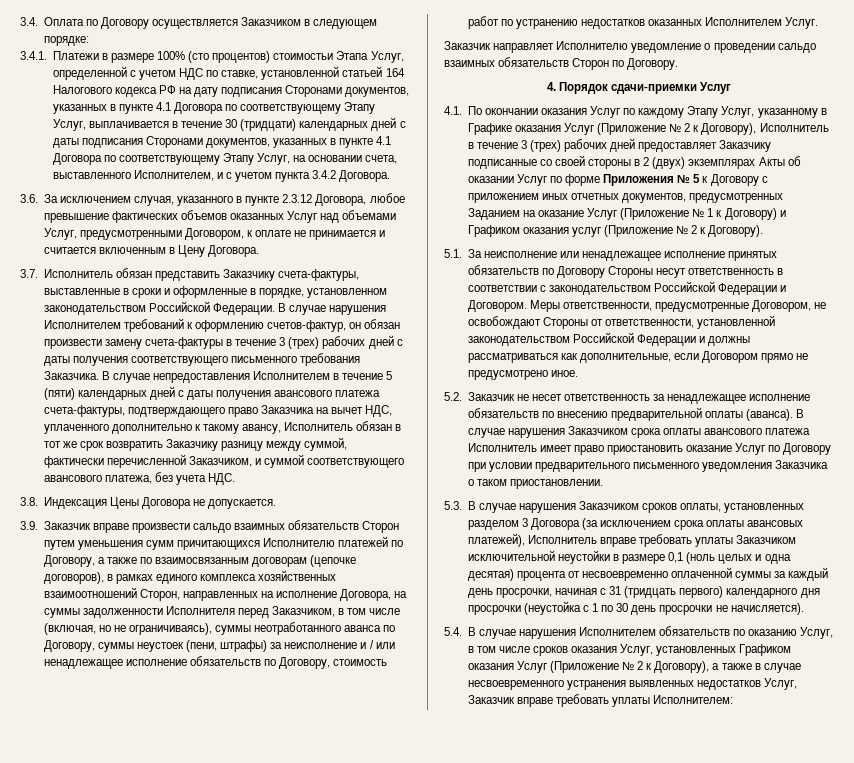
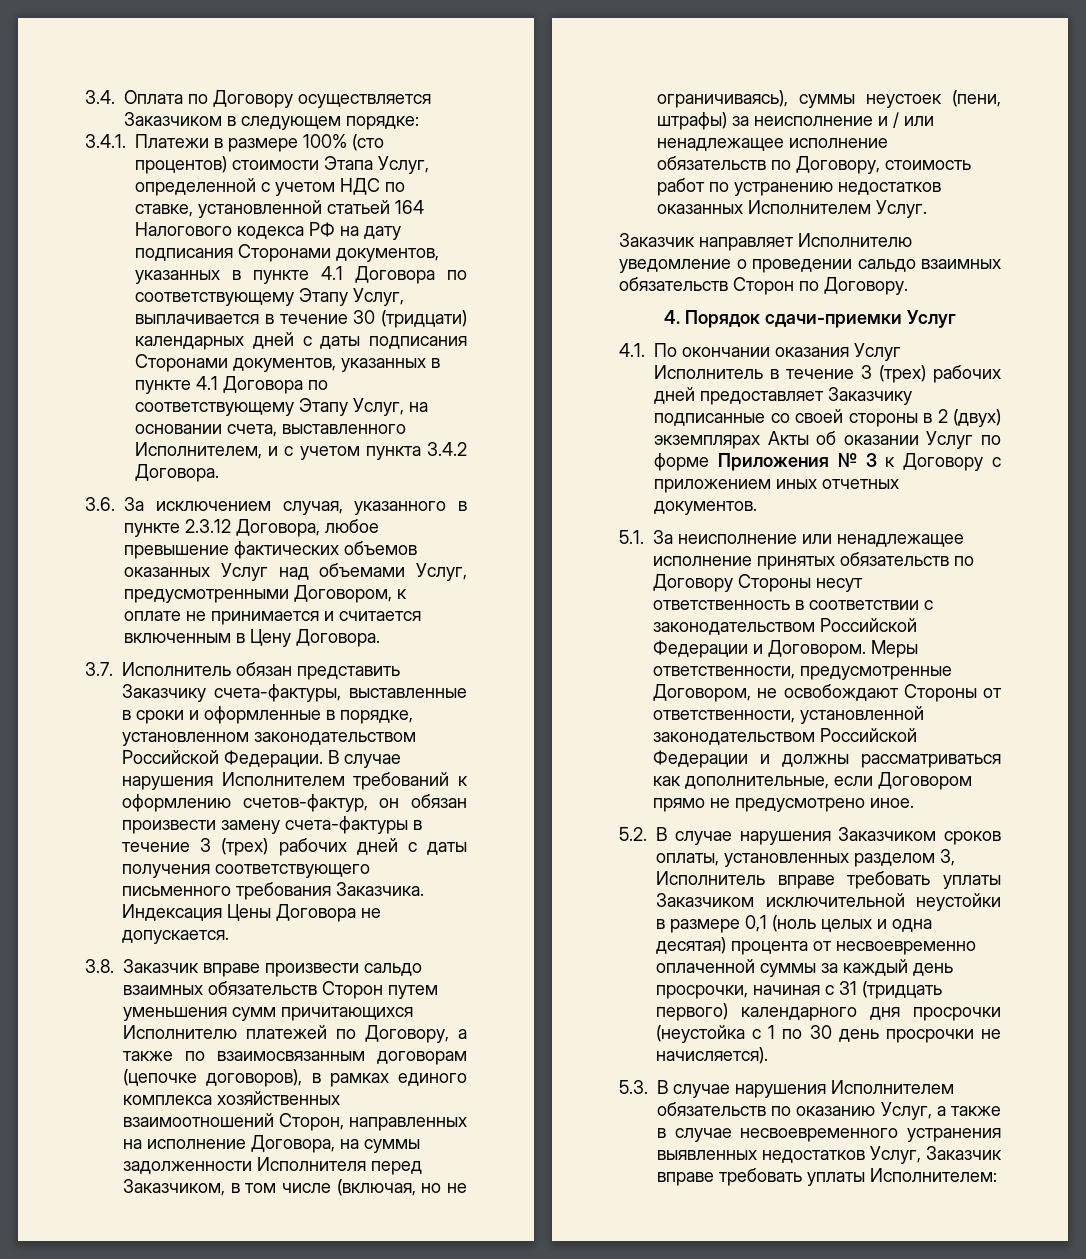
[273,53,334,60] стоимостьи -> [232,160,319,170] стоимости
[101,371,393,383] [43,386,381,400] [43,405,393,417] [43,421,402,434] [43,437,348,451] [43,454,405,468] [43,472,236,485] [20,497,38,506] В случае непредоставления Исполнителем в течение 5 (пяти) календарных дней с даты получения авансового платежа счета-фактуры, подтверждающего право Заказчика на вычет НДС, уплаченного дополнительно к такому авансу, Исполнитель обязан в тот же срок возвратить Заказчику разницу между суммой, фактически перечисленной Заказчиком, и суммой соответствующего авансового платежа, без учета НДС. // 3.8. -> (424, 889) none
[20,521,38,530] 3.9. -> [85,959,114,973] 3.8.
[254,622,396,635] [43,640,134,652] неотработанного аванса по Договору, суммы -> (855, 101) none
[623,106,827,118] [467,123,757,135] по каждому Этапу Услуг, указанному в Графике оказания Услуг (Приложение № 2 к Договору), -> (901, 352) none
[693,174,701,183] 5 -> [865,453,877,467] 3
[622,193,784,203] [467,208,786,220] [467,225,764,237] документов, предусмотренных Заданием на оказание Услуг (Приложение № 1 к Договору) и Графиком оказания услуг (Приложение № 2 к Договору). -> [654,501,757,515] документов.
[467,392,811,404] [467,407,805,421] [467,426,811,438] [467,443,832,455] [467,460,829,472] [467,479,603,489] [444,501,462,510] Заказчик не несет ответственность за ненадлежащее исполнение обязательств по внесению предварительной оплаты (аванса). В случае нарушения Заказчиком срока оплаты авансового платежа Исполнитель имеет право приостановить оказание Услуг по Договору при условии предварительного письменного уведомления Заказчика о таком приостановлении. // 5.3. -> (647, 834) none
[521,518,804,530] [467,533,525,547] 3 Договора (за исключением срока оплаты авансовых платежей), -> [940,849,955,866] 3,
[444,627,462,636] 5.4. -> [619,1080,648,1094] 5.3.
[467,644,792,656] [467,661,710,673] в том числе сроков оказания Услуг, установленных Графиком оказания Услуг (Приложение № 2 к Договору), -> (932, 1111) none

